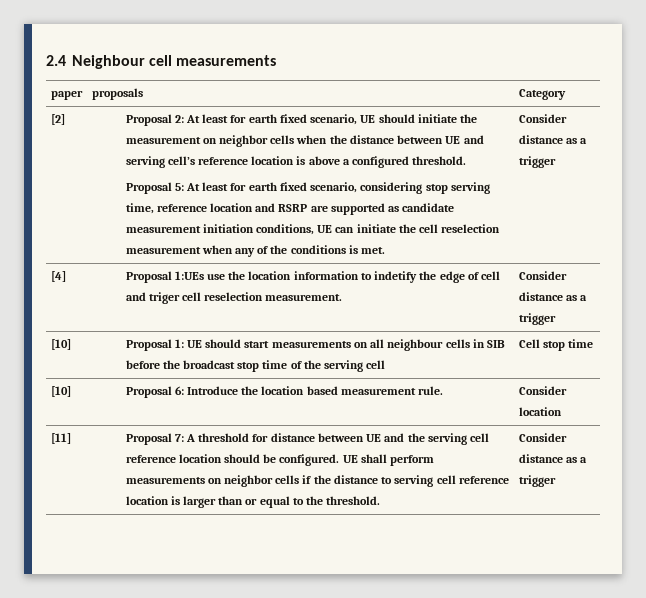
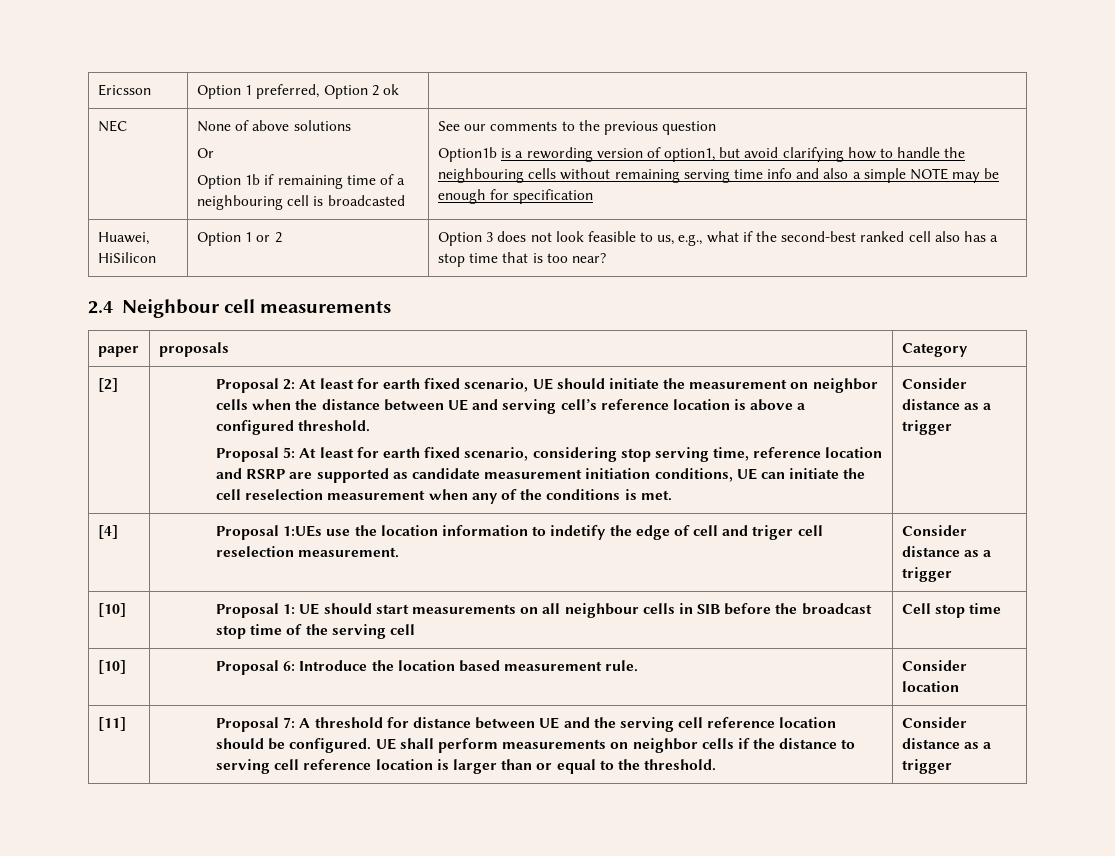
(46, 60) none -> [97,84,151,96] [196,84,399,99] [97,120,128,132] [196,120,351,132] [196,148,214,158] [196,174,406,189] [196,195,405,210] [437,120,717,135] [437,147,966,162] [437,168,1000,183] [437,189,594,204] [97,232,149,245] [97,252,156,263] [196,232,282,246] [437,231,999,246] [437,252,606,267] Ericsson | Option 1 preferred, Option 2 ok | // NEC | None of above solutions // Or // Option 1b if remaining time of a neighbouring cell is broadcasted | See our comments to the previous question // Option1b is a rewording version of option1, but avoid clarifying how to handle the neighbouring cells without remaining serving time info and also a simple NOTE may be enough for specification // Huawei, HiSilicon | Option 1 or 2 | Option 3 does not look feasible to us, e.g., what if the second-best ranked cell also has a stop time that is too near? //

